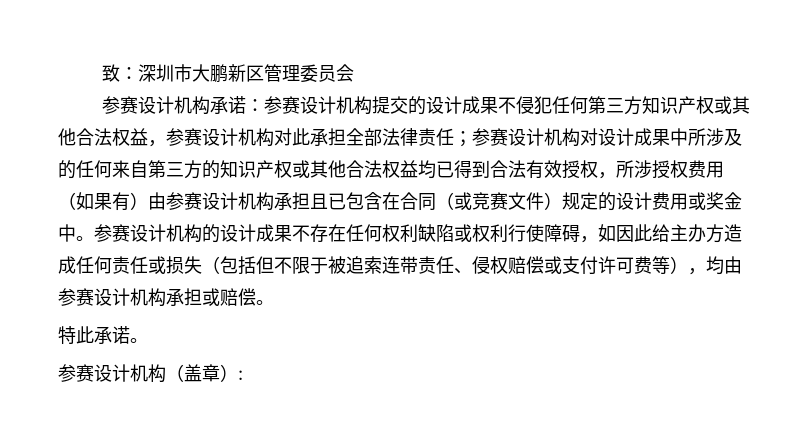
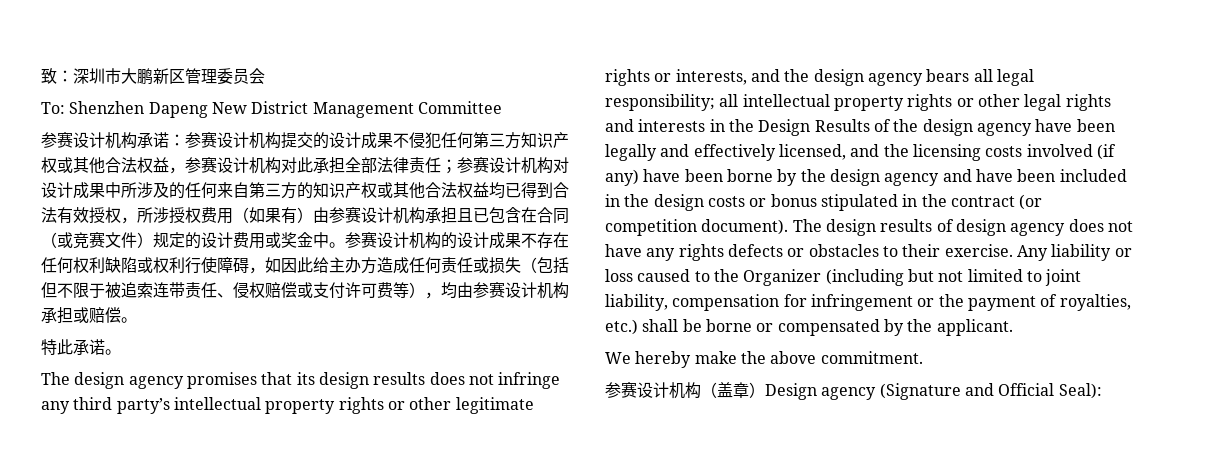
(354, 73) none -> [41,101,502,118] // To: Shenzhen Dapeng New District Management Committee
(148, 340) none -> [41,372,561,389] [41,397,534,414] [605,69,1034,86] [605,94,1111,111] [605,119,1115,136] [605,144,1116,161] [605,169,1127,186] [605,194,1043,211] [605,219,1133,236] [605,244,1132,261] [605,269,1082,286] [605,294,1131,311] [605,319,1013,336] [605,351,923,368] // The design agency promises that its design results does not infringe any third party’s intellectual property rights or other legitimate rights or interests, and the design agency bears all legal responsibility; all intellectual property rights or other legal rights and interests in the Design Results of the design agency have been legally and effectively licensed, and the licensing costs involved (if any) have been borne by the design agency and have been included in the design costs or bonus stipulated in the contract (or competition document). The design results of design agency does not have any rights defects or obstacles to their exercise. Any liability or loss caused to the Organizer (including but not limited to joint liability, compensation for infringement or the payment of royalties, etc.) shall be borne or compensated by the applicant. // We hereby make the above commitment.
[238,370,243,380] : -> [765,383,1102,400] Design agency (Signature and Official Seal):

